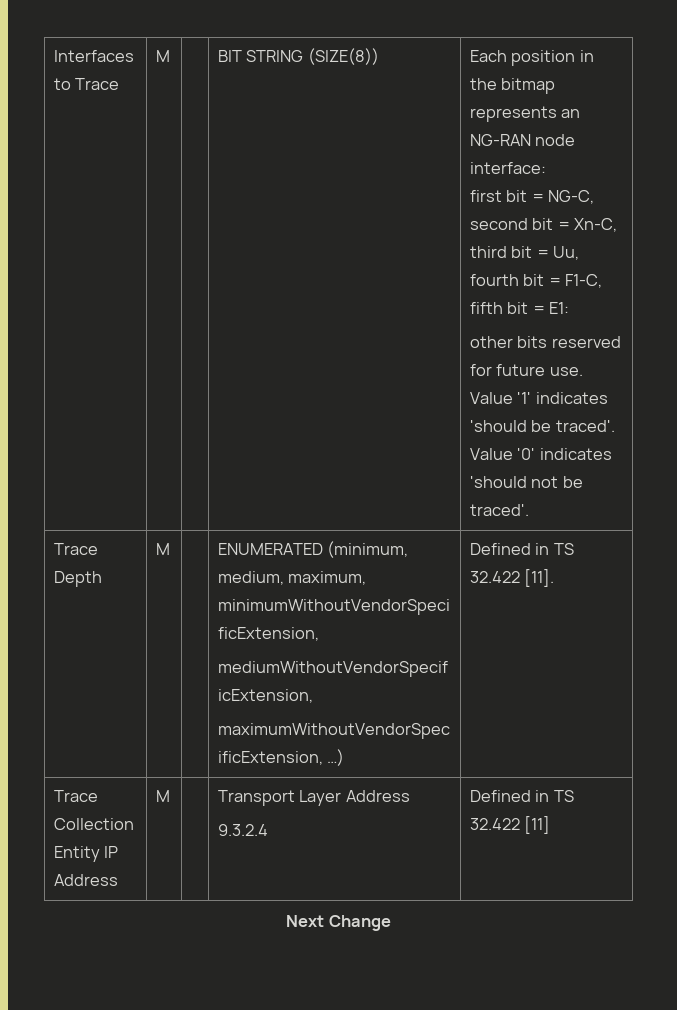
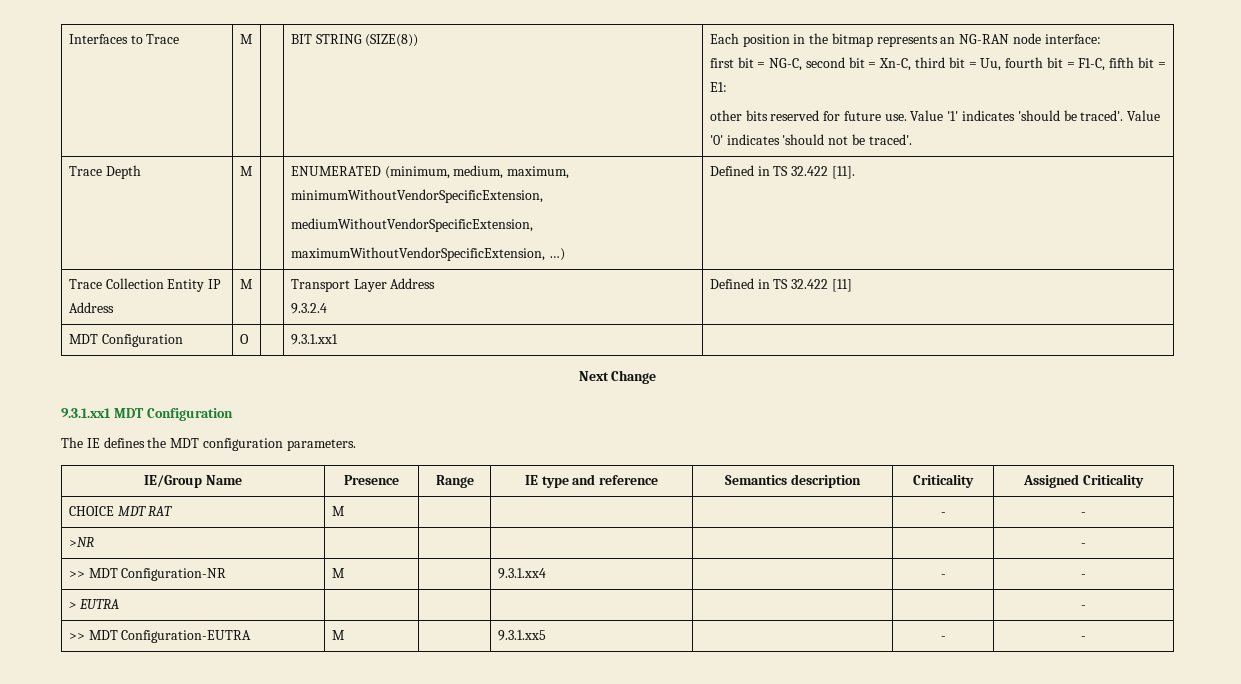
[286,915,391,931] // Next Change -> [68,334,183,347] [239,334,249,344] [290,334,338,345] [578,370,657,384] [61,408,233,421] [61,437,356,451] [144,475,242,488] [344,475,399,485] [435,475,474,488] [524,474,659,488] [725,474,861,488] [913,474,974,488] [1023,474,1144,488] [68,506,173,516] [331,506,345,516] [940,512,946,516] [1081,512,1086,516] [68,537,94,547] [1081,543,1086,547] [68,568,227,581] [331,568,345,578] [497,568,546,579] [940,574,946,578] [1081,574,1086,578] [68,599,119,609] [1081,605,1086,609] [68,630,252,643] [331,630,345,640] [497,630,546,641] [940,636,946,640] [1081,636,1086,640] // MDT Configuration | O | | 9.3.1.xx1 | // Next Change // 9.3.1.xx1 MDT Configuration // The IE defines the MDT configuration parameters. // IE/Group Name | Presence | Range | IE type and reference | Semantics description | Criticality | Assigned Criticality // CHOICE MDT RAT | M | | | | - | - // >NR | | | | | | - // >> MDT Configuration-NR | M | | 9.3.1.xx4 | | - | - // > EUTRA | | | | | | - // >> MDT Configuration-EUTRA | M | | 9.3.1.xx5 | | - | -

